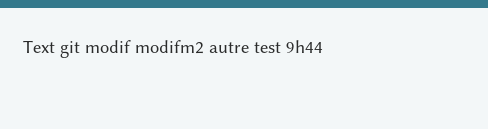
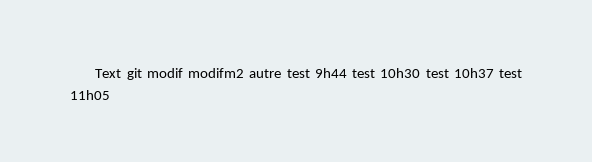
(323, 46) none -> [352,68,522,78] [70,90,110,100] test 10h30 test 10h37 test 11h05

